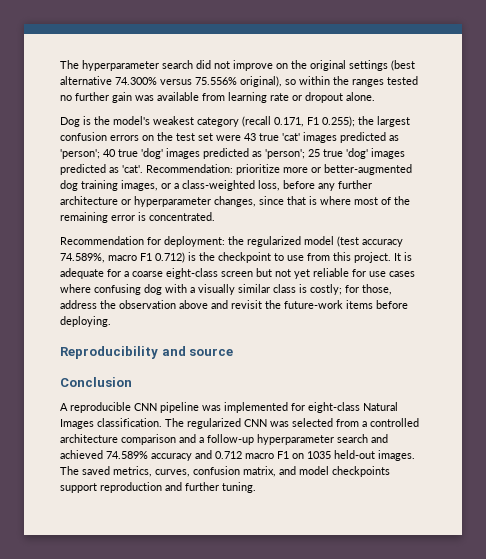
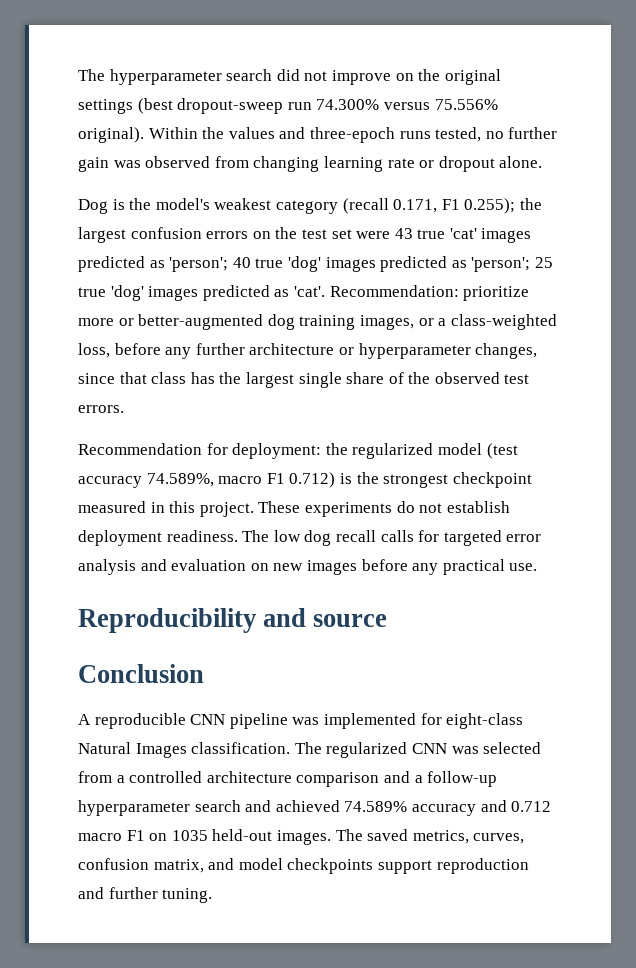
[60,76,112,85] alternative -> [177,98,312,114] dropout-sweep run
[240,76,418,87] original), so within the ranges tested -> [78,127,482,143] original). Within the values and three-epoch runs tested,
[157,92,225,101] available from -> [145,156,320,172] observed from changing
[309,196,410,205] [60,212,215,223] is where most of the remaining error is concentrated. -> [151,372,530,388] [78,405,124,413] class has the largest single share of the observed test errors.
[218,252,412,263] [60,268,415,279] [60,284,392,295] [60,300,408,309] [60,316,111,327] checkpoint to use from this project. It is adequate for a coarse eight-class screen but not yet reliable for use cases where confusing dog with a visually similar class is costly; for those, address the observation above and revisit the future-work items before deploying. -> [383,472,532,488] [78,501,510,517] [78,530,542,546] [78,559,538,575] strongest checkpoint measured in this project. These experiments do not establish deployment readiness. The low dog recall calls for targeted error analysis and evaluation on new images before any practical use.

